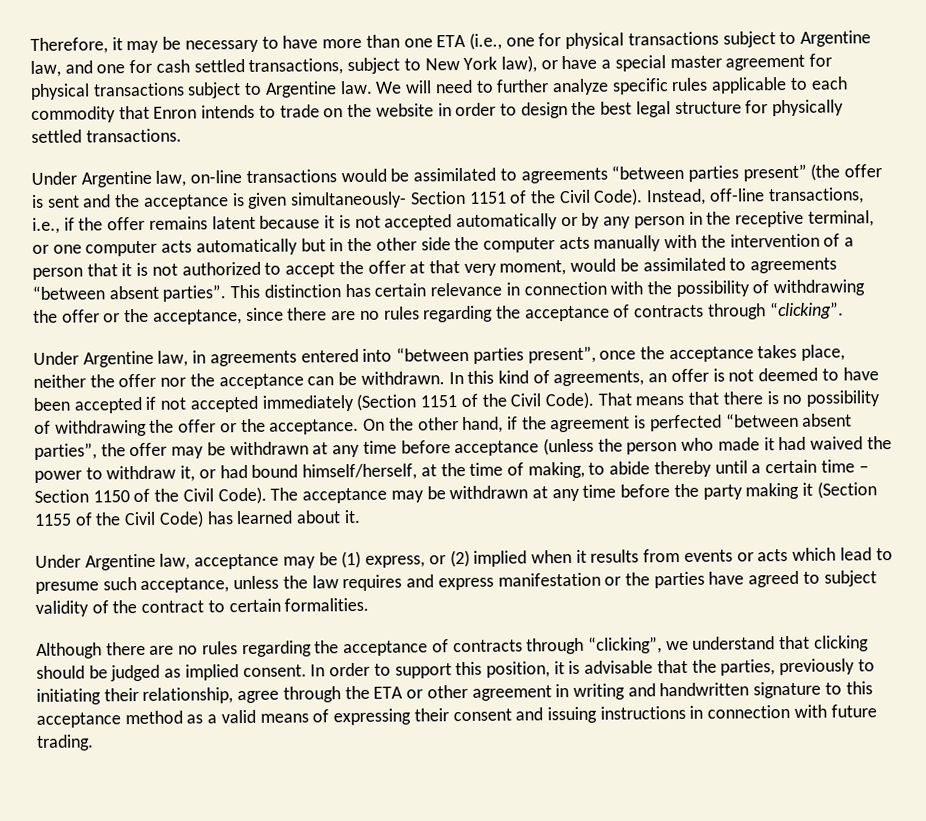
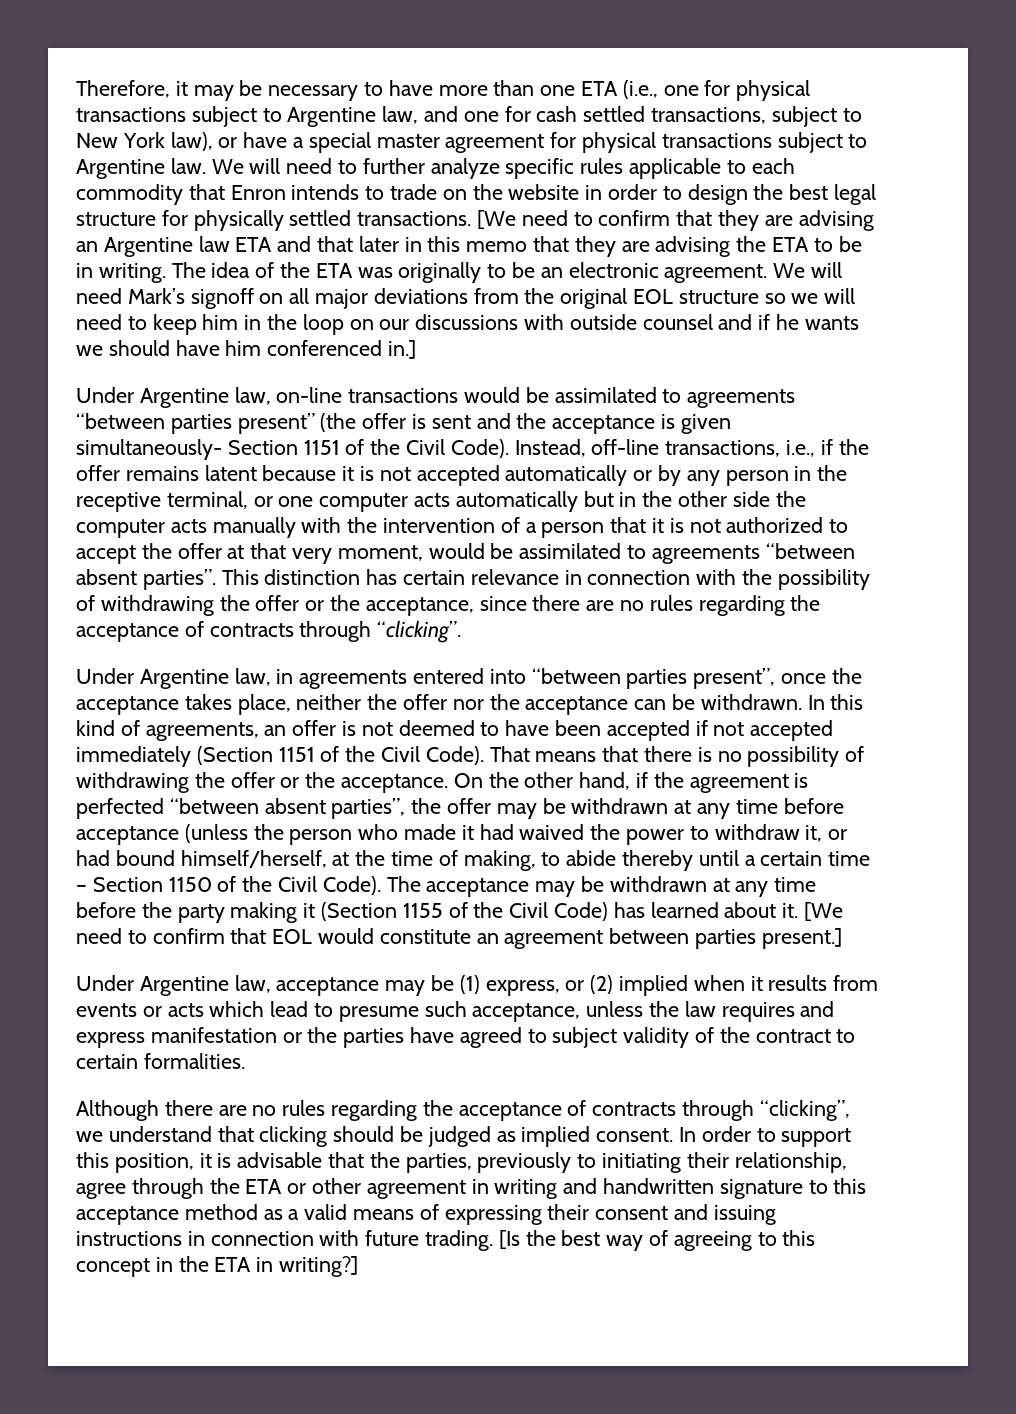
(182, 135) none -> [477,210,874,231] [76,236,862,257] [76,262,843,283] [76,288,856,309] [76,314,859,335] [76,340,417,359] [We need to confirm that they are advising an Argentine law ETA and that later in this memo that they are advising the ETA to be in writing. The idea of the ETA was originally to be an electronic agreement. We will need Mark’s signoff on all major deviations from the original EOL structure so we will need to keep him in the loop on our discussions with outside counsel and if he wants we should have him conferenced in.]
(361, 516) none -> [804,902,844,921] [76,928,842,949] [We need to confirm that EOL would constitute an agreement between parties present.]
(94, 742) none -> [498,1230,816,1251] [76,1256,359,1277] [Is the best way of agreeing to this concept in the ETA in writing?]

